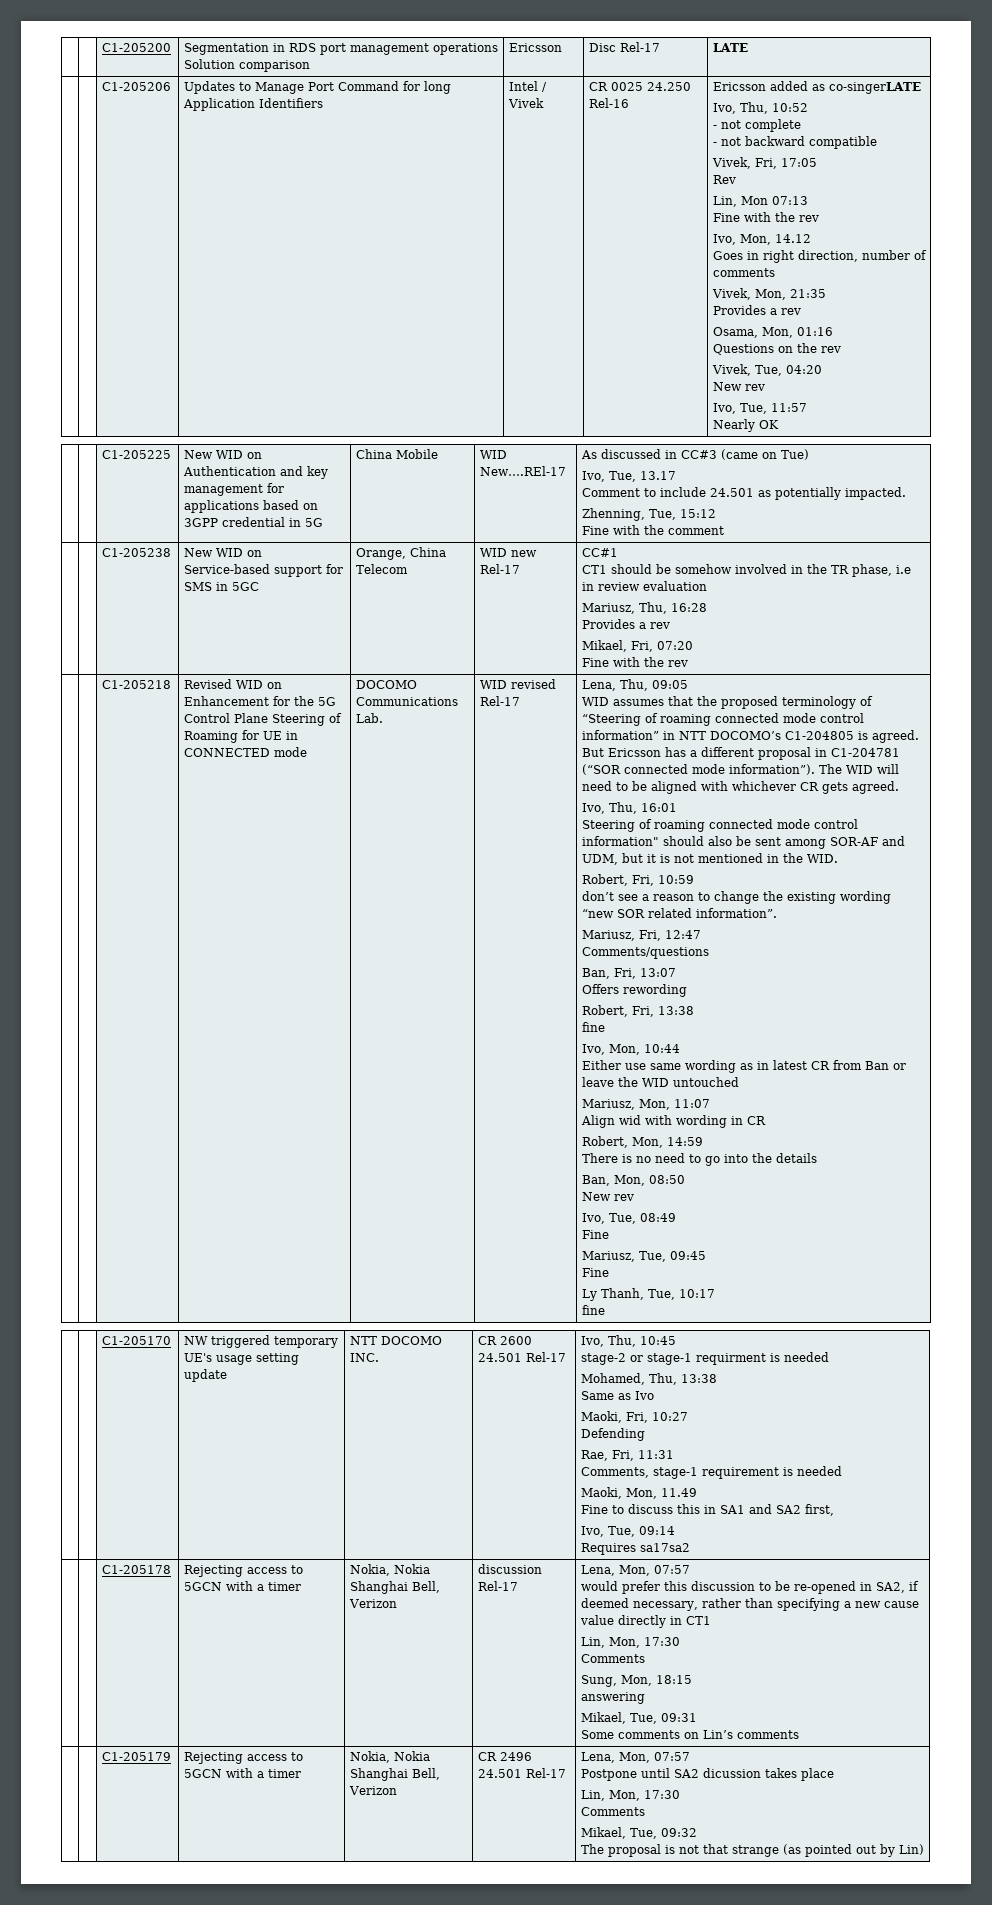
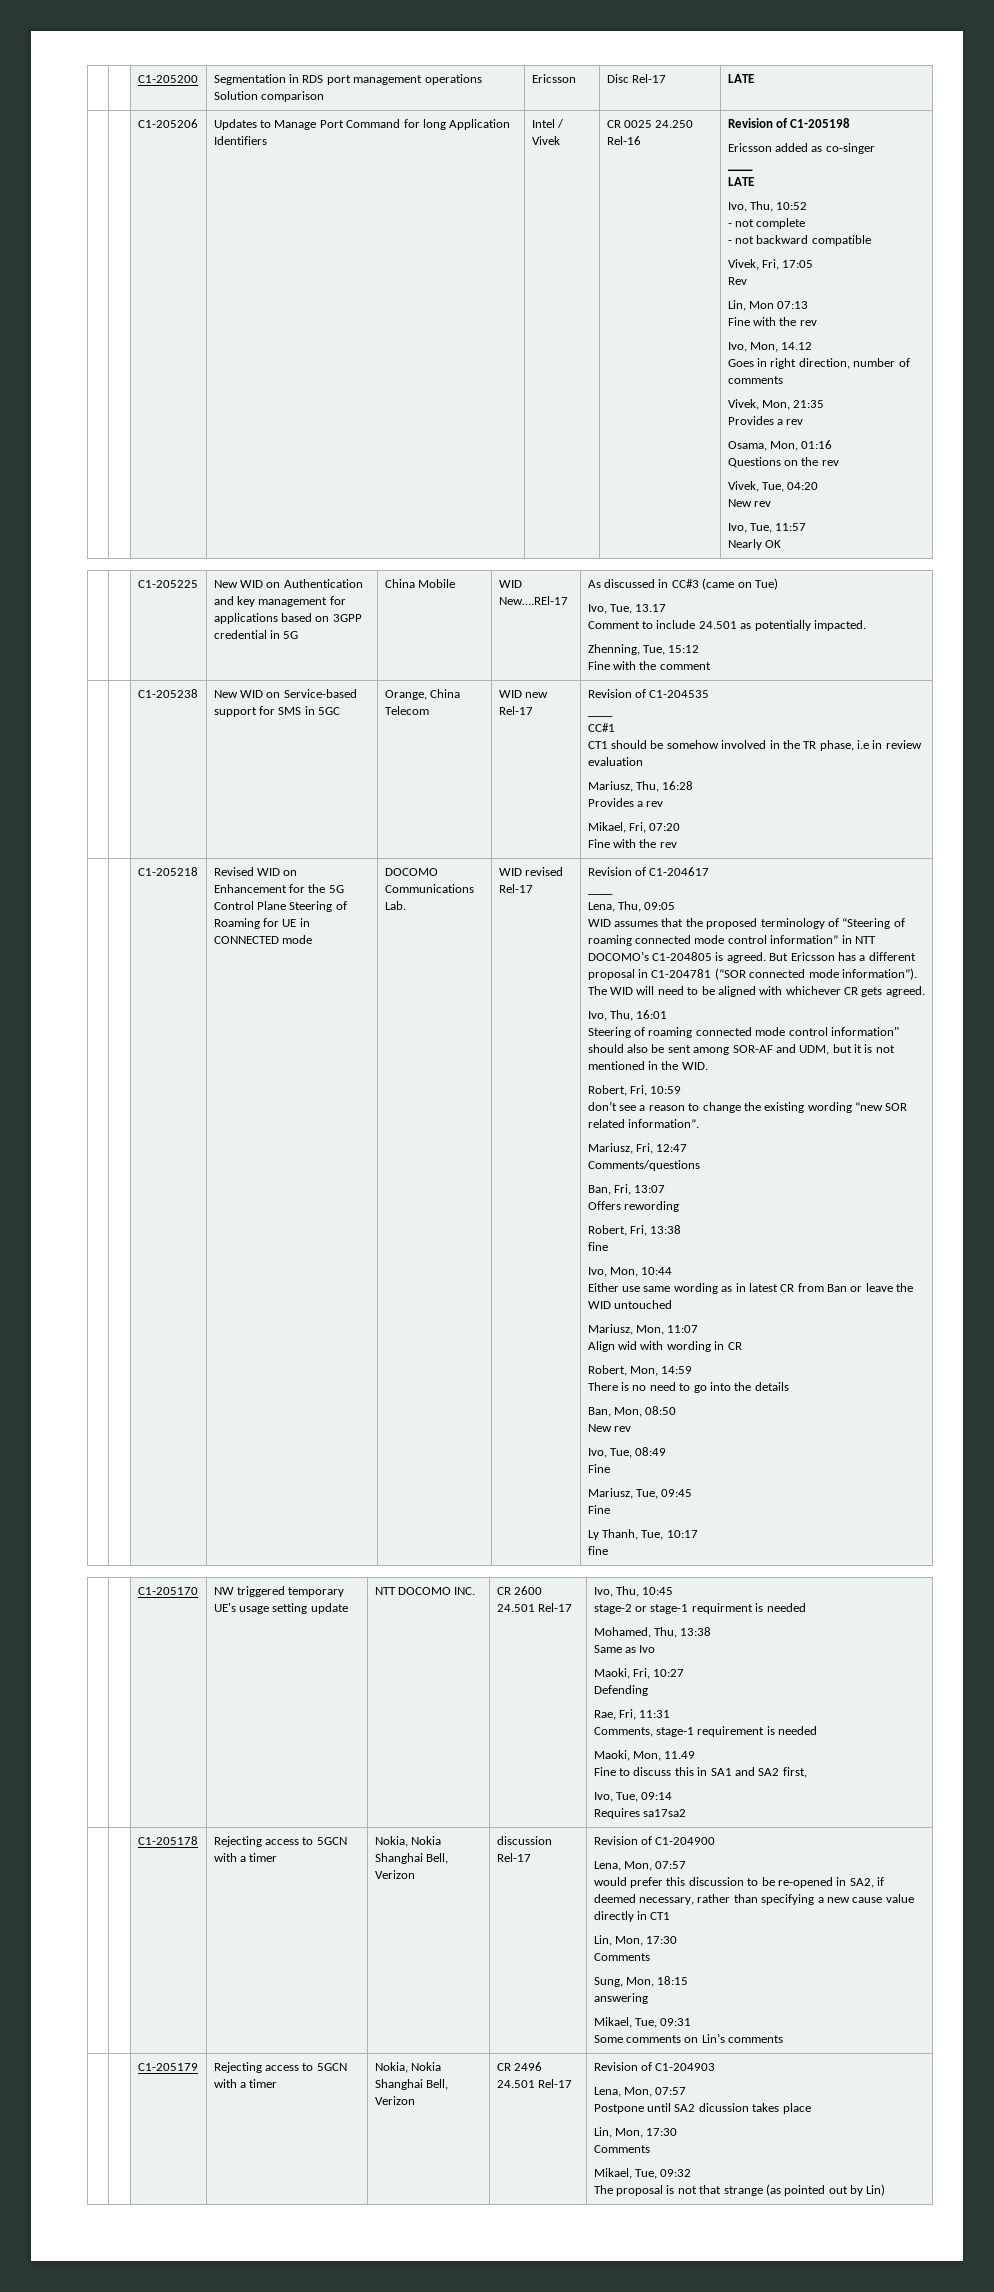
[712,81,921,94] Ericsson added as co-singerLATE -> [727,118,851,128] [727,143,875,154] [727,169,753,171] [727,177,754,186] Revision of C1-205198 // Ericsson added as co-singer // ____ // LATE
(520, 569) none -> [587,689,710,698] [587,715,613,717] Revision of C1-204535 // ____ //
(520, 701) none -> [587,867,710,876] [587,893,613,895] Revision of C1-204617 // ____ //
(518, 1586) none -> [593,1836,716,1845] Revision of C1-204900 //
(566, 1773) none -> [593,2062,716,2071] Revision of C1-204903 //

